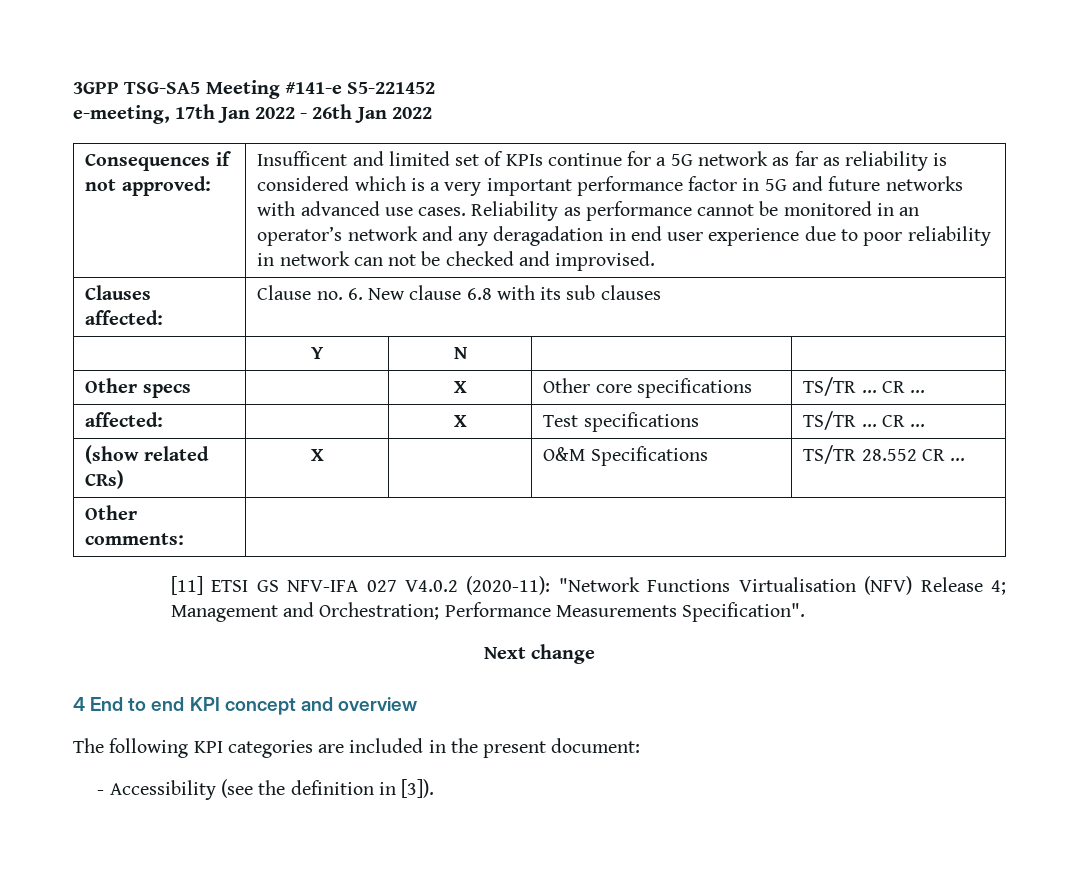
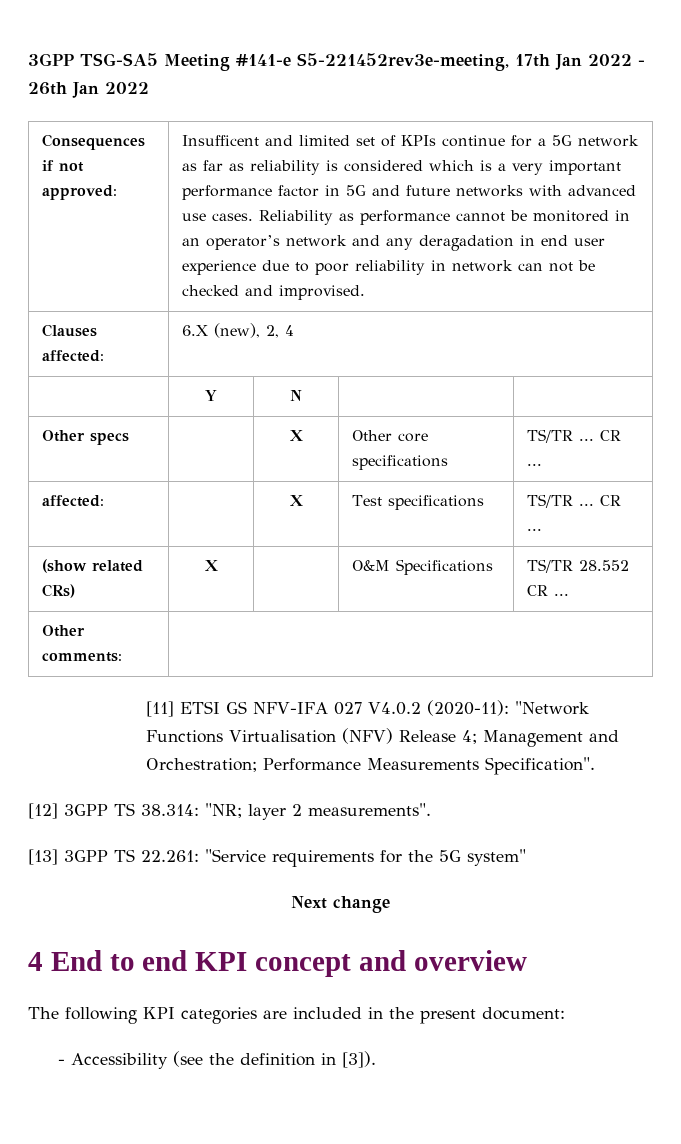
[347,82,436,94] [73,105,170,124] S5-221452 // e-meeting, -> [297,53,509,71] S5-221452rev3e-meeting,
[257,285,661,300] Clause no. 6. New clause 6.8 with its sub clauses -> [181,323,294,338] 6.X (new), 2, 4
(806, 612) none -> [28,803,431,820] [28,849,526,867] // [12] 3GPP TS 38.314: "NR; layer 2 measurements". // [13] 3GPP TS 22.261: "Service requirements for the 5G system"

